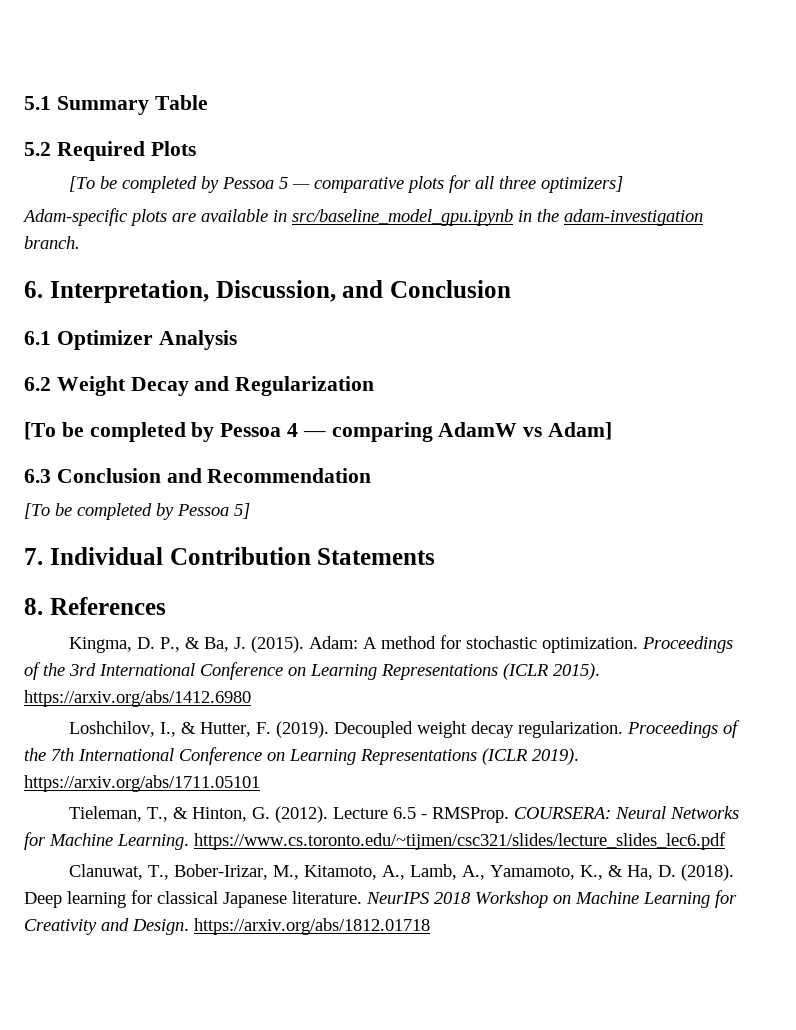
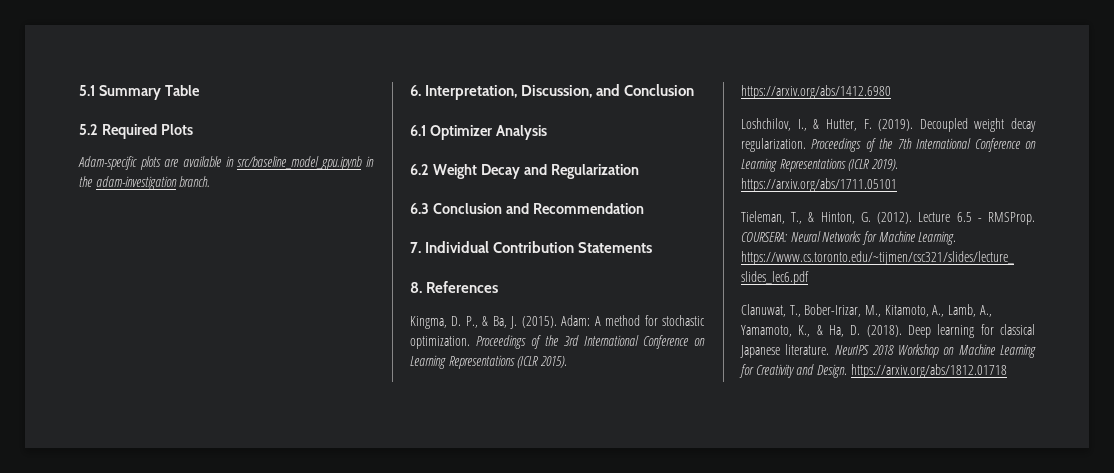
[68,175,623,193] // [To be completed by Pessoa 5 — comparative plots for all three optimizers] -> (193, 129) none
[24,422,613,442] [24,468,372,483] [24,503,250,520] [To be completed by Pessoa 4 — comparing AdamW vs Adam] // 6.3 Conclusion and Recommendation // [To be completed by Pessoa 5] -> [410,203,644,214] 6.3 Conclusion and Recommendation

